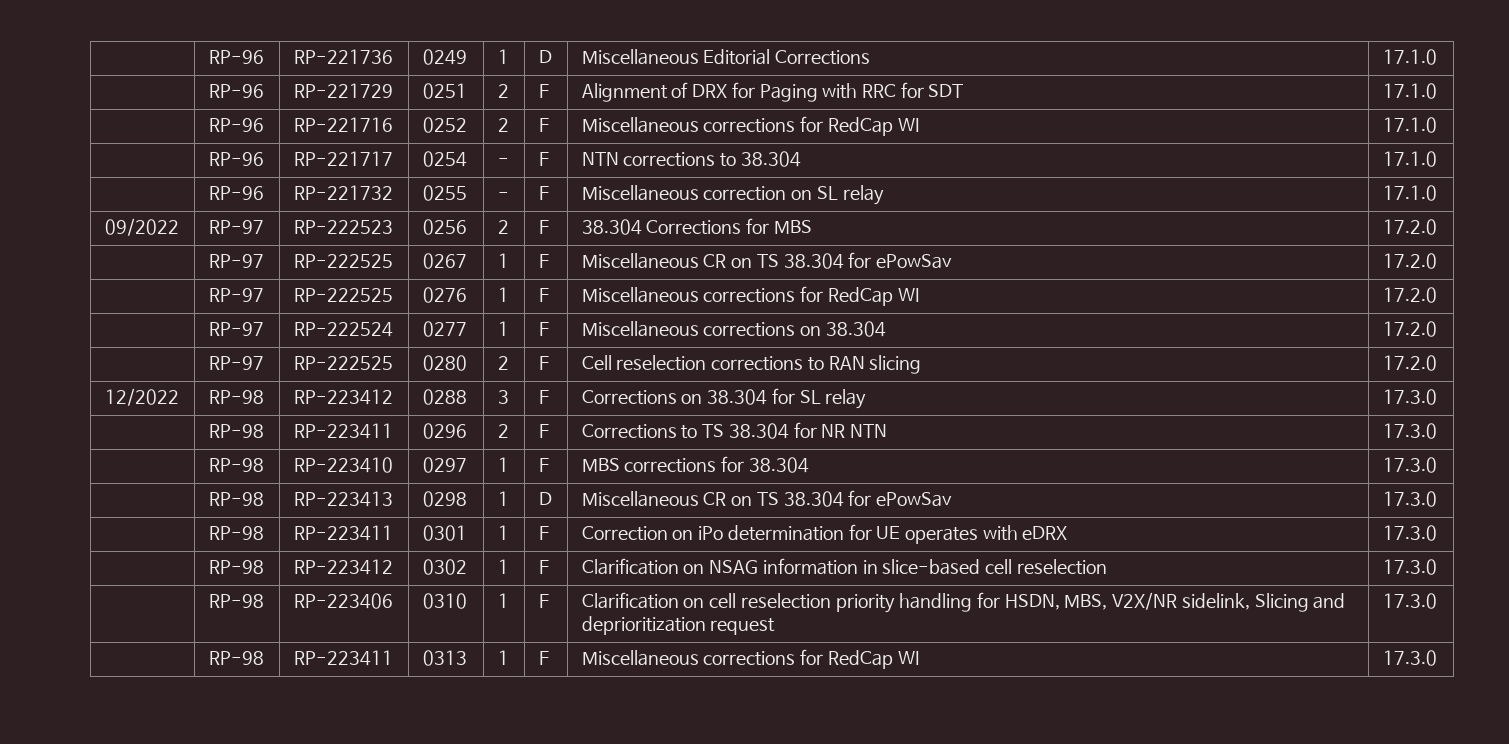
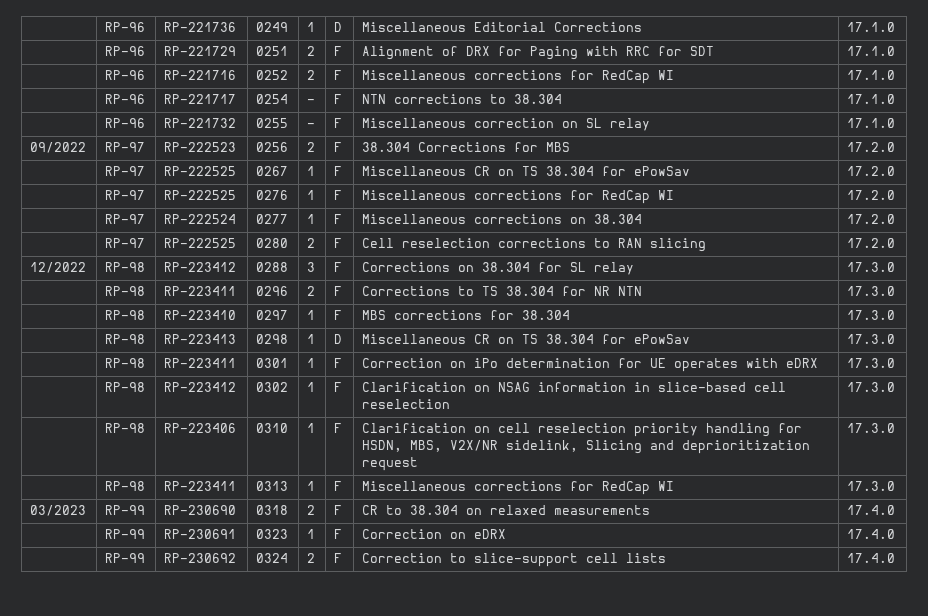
(1437, 658) none -> [30,505,87,516] [105,505,146,515] [164,505,237,515] [256,505,289,515] [307,505,316,515] [334,505,343,515] [362,505,651,515] [847,505,896,515] [105,529,146,539] [164,529,237,539] [256,529,289,539] [307,529,316,539] [334,529,343,539] [362,529,507,539] [847,529,896,539] [105,553,146,563] [164,553,237,563] [256,553,289,563] [307,553,316,563] [334,553,343,563] [362,553,667,567] [847,553,896,563] // 03/2023 | RP-99 | RP-230690 | 0318 | 2 | F | CR to 38.304 on relaxed measurements | 17.4.0 // | RP-99 | RP-230691 | 0323 | 1 | F | Correction on eDRX | 17.4.0 // | RP-99 | RP-230692 | 0324 | 2 | F | Correction to slice-support cell lists | 17.4.0

